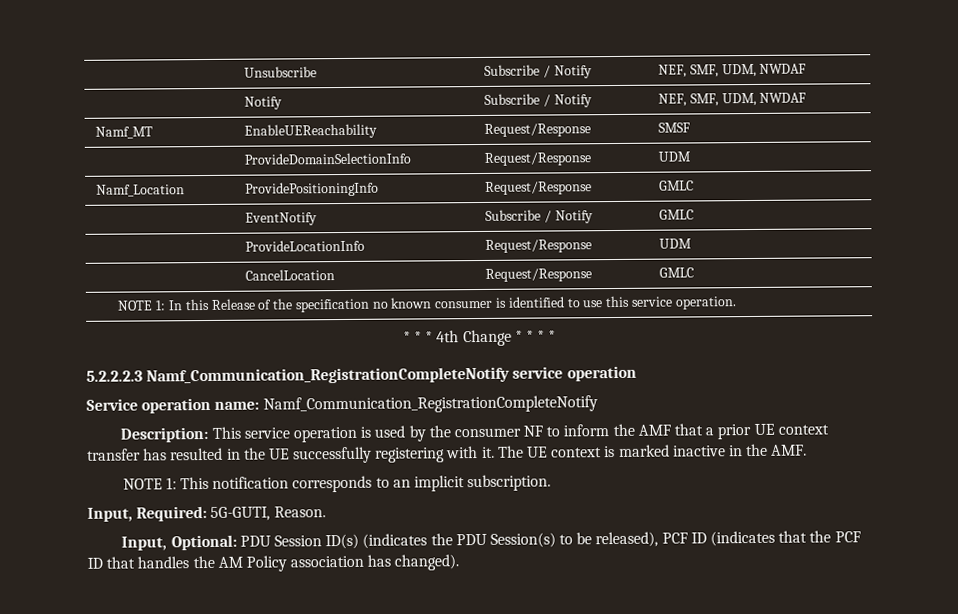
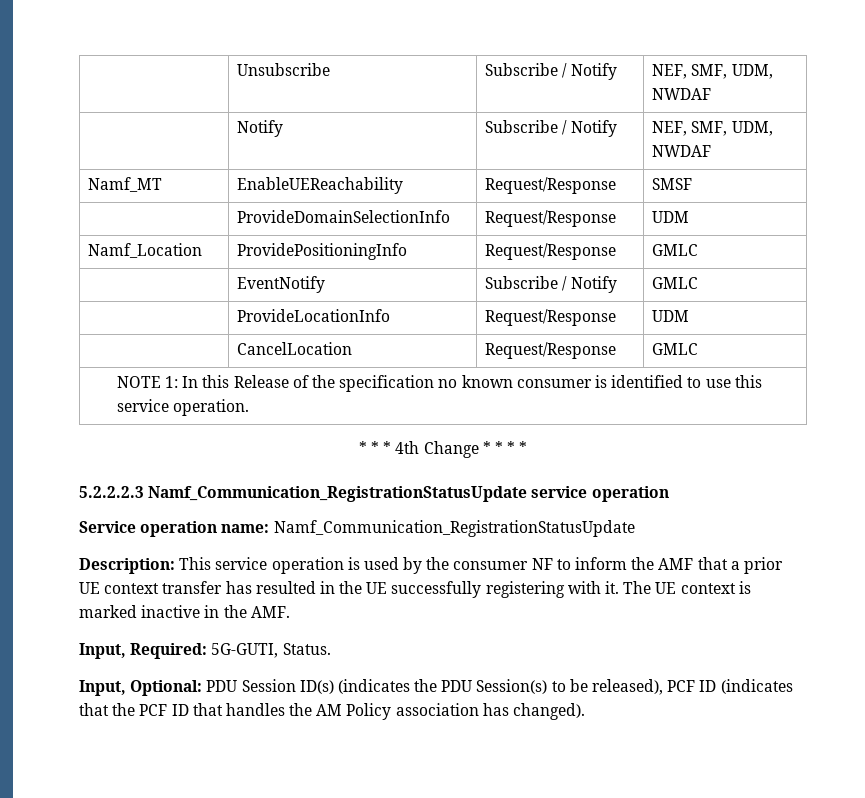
[146,366,511,385] Namf_Communication_RegistrationCompleteNotify -> [148,486,528,502] Namf_Communication_RegistrationStatusUpdate
[262,395,598,414] Namf_Communication_RegistrationCompleteNotify -> [273,520,635,537] Namf_Communication_RegistrationStatusUpdate
[122,474,552,493] // NOTE 1: This notification corresponds to an implicit subscription. -> (290, 612) none
[273,506,326,518] Reason. -> [282,643,331,655] Status.

